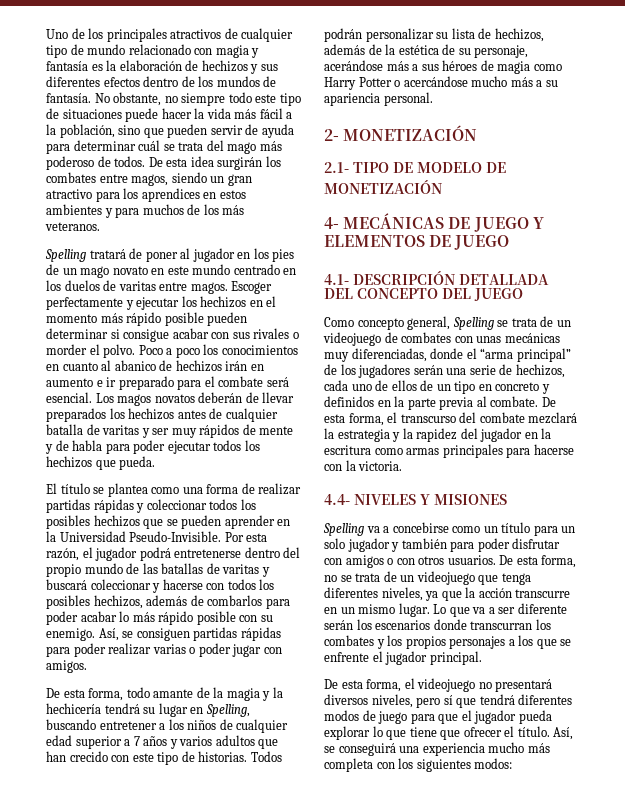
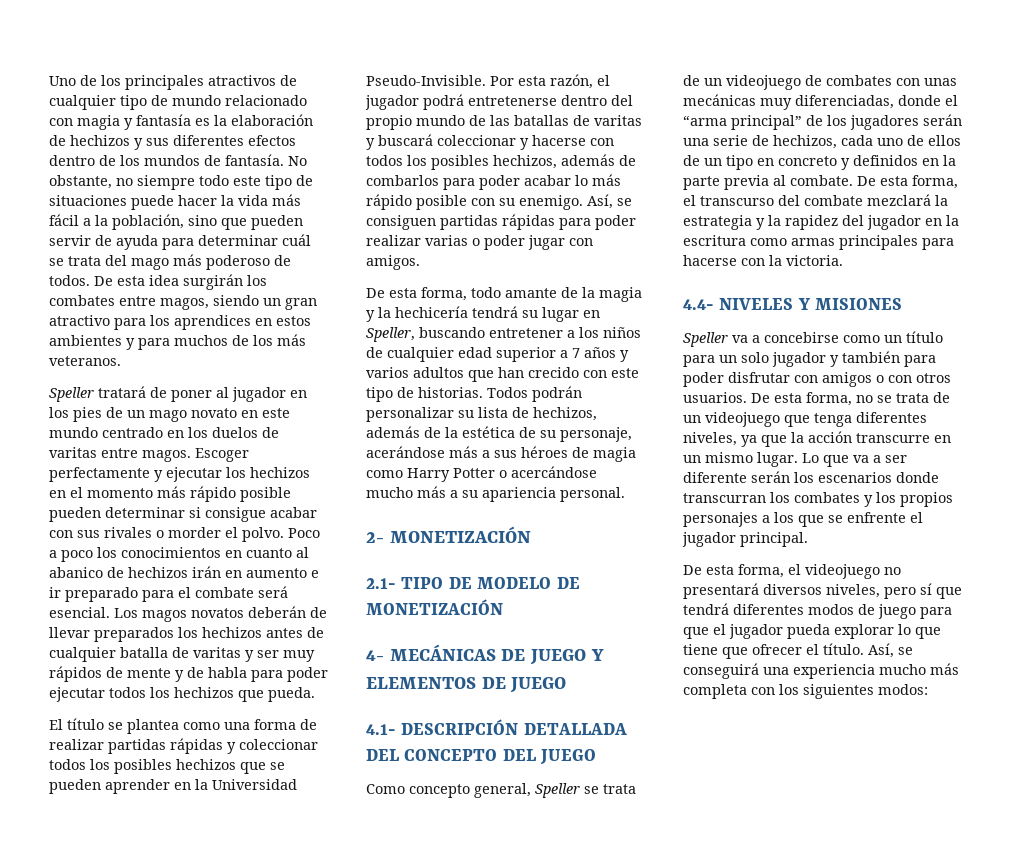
[45,249,86,262] Spelling -> [49,387,94,402] Speller
[205,704,250,717] Spelling, -> [366,327,415,342] Speller,
[452,317,494,330] Spelling -> [535,783,580,798] Speller
[323,523,364,536] Spelling -> [683,332,728,347] Speller

